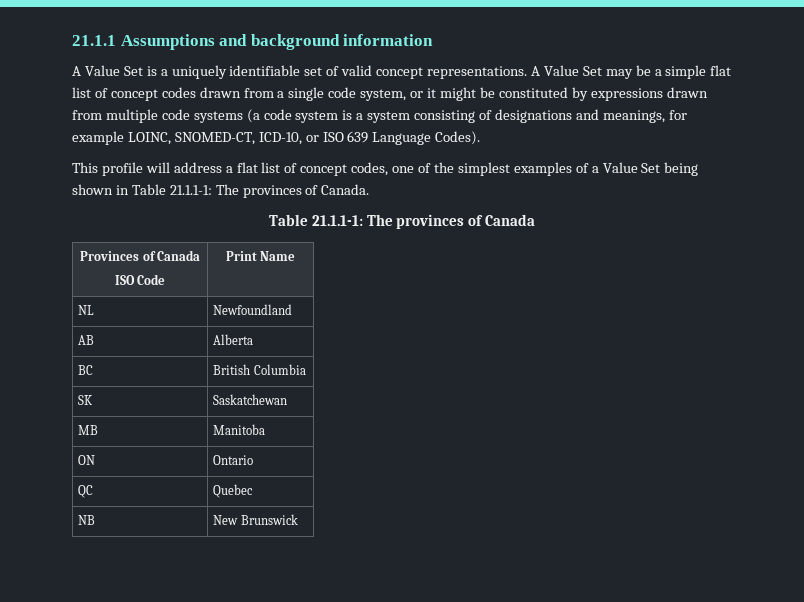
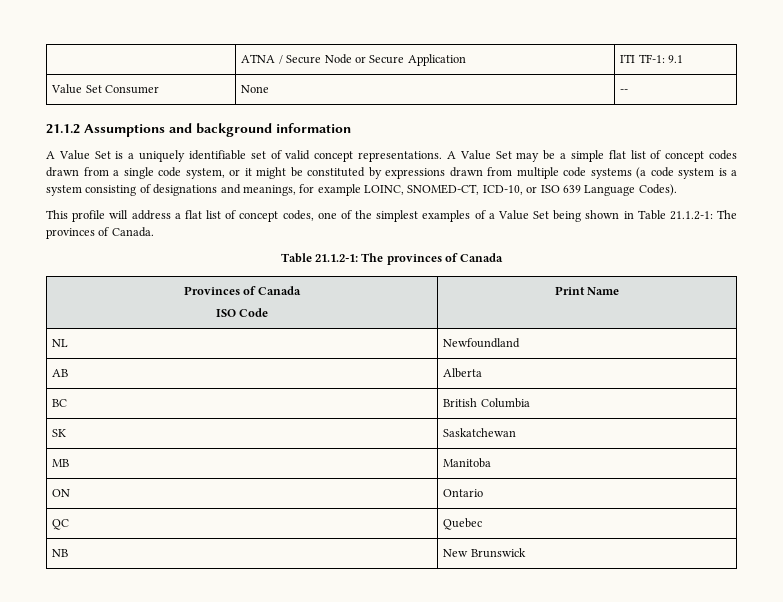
[72,35,116,46] 21.1.1 -> [241,54,466,66] [620,54,684,63] [51,84,160,94] [241,85,270,93] [620,89,629,93] [46,124,80,134] | ATNA / Secure Node or Secure Application | ITI TF-1: 9.1 // Value Set Consumer | None | -- // 21.1.2
[169,185,212,195] 21.1.1-1: -> [669,211,713,220] 21.1.2-1:
[311,215,363,226] 21.1.1-1: -> [314,254,358,262] 21.1.2-1:

